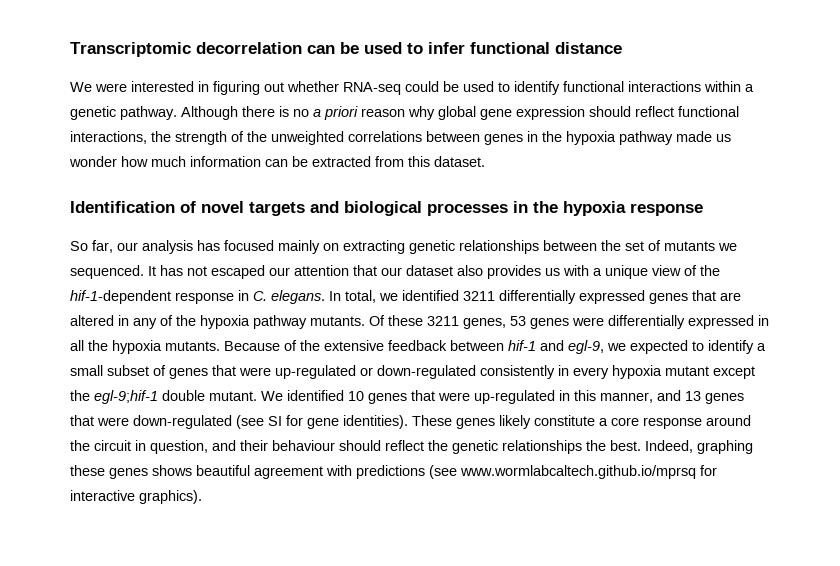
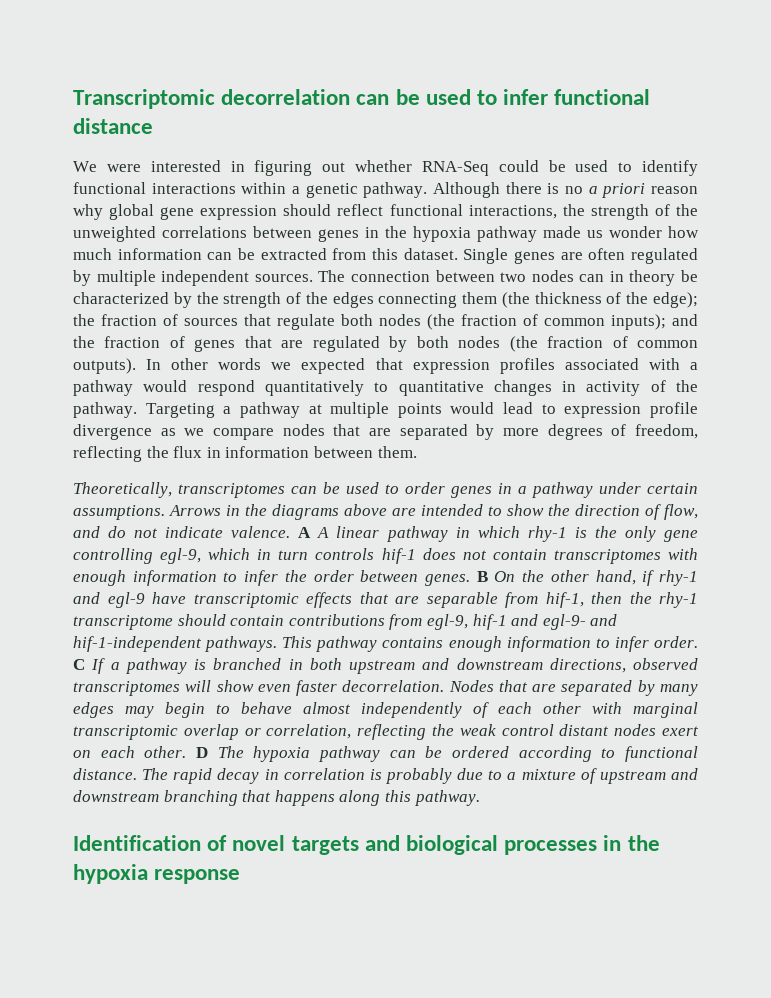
[343,82,401,95] RNA-seq -> [421,161,489,176] RNA-Seq
(485, 161) none -> [463,248,698,264] [73,270,699,286] [73,292,698,308] [73,314,698,330] [73,336,698,352] [73,358,698,374] [73,380,698,396] [73,402,698,418] [73,424,698,440] [73,446,417,462] [73,482,698,498] [73,504,698,520] [73,526,699,542] [73,548,698,564] [73,570,698,586] [73,592,698,608] [73,614,618,630] [73,636,698,652] [73,658,698,674] [73,680,698,696] [73,702,698,718] [73,724,699,740] [73,746,698,762] [73,768,698,784] [73,790,480,806] Single genes are often regulated by multiple independent sources. The connection between two nodes can in theory be characterized by the strength of the edges connecting them (the thickness of the edge); the fraction of sources that regulate both nodes (the fraction of common inputs); and the fraction of genes that are regulated by both nodes (the fraction of common outputs). In other words we expected that expression profiles associated with a pathway would respond quantitatively to quantitative changes in activity of the pathway. Targeting a pathway at multiple points would lead to expression profile divergence as we compare nodes that are separated by more degrees of freedom, reflecting the flux in information between them. // Theoretically, transcriptomes can be used to order genes in a pathway under certain assumptions. Arrows in the diagrams above are intended to show the direction of flow, and do not indicate valence. A A linear pathway in which rhy-1 is the only gene controlling egl-9, which in turn controls hif-1 does not contain transcriptomes with enough information to infer the order between genes. B On the other hand, if rhy-1 and egl-9 have transcriptomic effects that are separable from hif-1, then the rhy-1 transcriptome should contain contributions from egl-9, hif-1 and egl-9- and hif-1-independent pathways. This pathway contains enough information to infer order. C If a pathway is branched in both upstream and downstream directions, observed transcriptomes will show even faster decorrelation. Nodes that are separated by many edges may begin to behave almost independently of each other with marginal transcriptomic overlap or correlation, reflecting the weak control distant nodes exert on each other. D The hypoxia pathway can be ordered according to functional distance. The rapid decay in correlation is probably due to a mixture of upstream and downstream branching that happens along this pathway.
[70,240,737,254] [70,265,720,279] [70,290,741,304] [70,315,769,329] [70,340,766,354] [70,365,755,379] [70,390,744,404] [70,415,751,429] [70,440,753,454] [70,465,717,479] [70,490,202,504] // So far, our analysis has focused mainly on extracting genetic relationships between the set of mutants we sequenced. It has not escaped our attention that our dataset also provides us with a unique view of the hif-1-dependent response in C. elegans. In total, we identified 3211 differentially expressed genes that are altered in any of the hypoxia pathway mutants. Of these 3211 genes, 53 genes were differentially expressed in all the hypoxia mutants. Because of the extensive feedback between hif-1 and egl-9, we expected to identify a small subset of genes that were up-regulated or down-regulated consistently in every hypoxia mutant except the egl-9;hif-1 double mutant. We identified 10 genes that were up-regulated in this manner, and 13 genes that were down-regulated (see SI for gene identities). These genes likely constitute a core response around the circuit in question, and their behaviour should reflect the genetic relationships the best. Indeed, graphing these genes shows beautiful agreement with predictions (see www.wormlabcaltech.github.io/mprsq for interactive graphics). -> (241, 876) none

